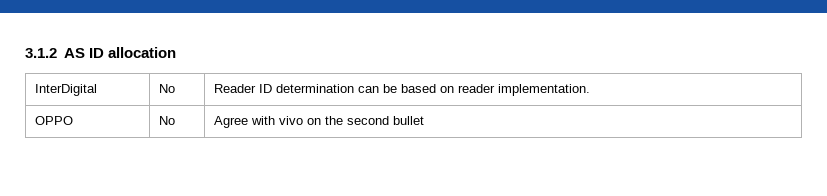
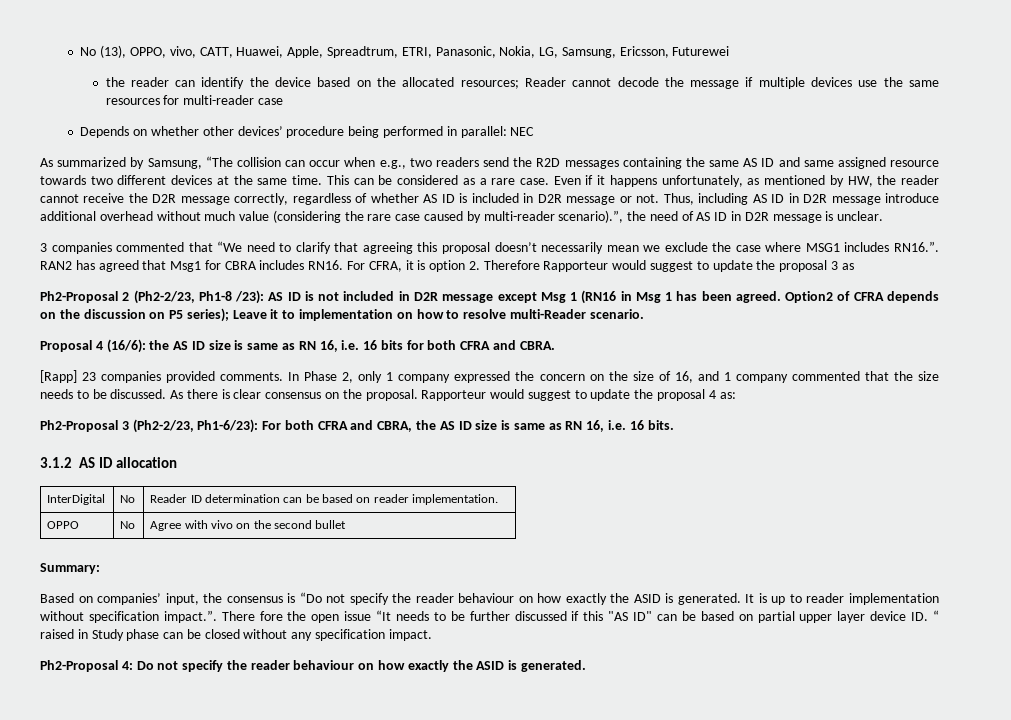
(25, 53) none -> [80,45,730,58] [105,77,939,89] [105,95,283,105] [80,126,535,138] [40,156,939,169] [40,175,940,187] [40,193,940,205] [40,210,884,223] [40,241,939,254] [40,260,854,272] [40,290,939,304] [40,308,644,322] [40,339,555,353] [40,370,939,383] [40,389,736,401] [40,419,674,433] No (13), OPPO, vivo, CATT, Huawei, Apple, Spreadtrum, ETRI, Panasonic, Nokia, LG, Samsung, Ericsson, Futurewei // the reader can identify the device based on the allocated resources; Reader cannot decode the message if multiple devices use the same resources for multi-reader case // Depends on whether other devices’ procedure being performed in parallel: NEC // As summarized by Samsung, “The collision can occur when e.g., two readers send the R2D messages containing the same AS ID and same assigned resource towards two different devices at the same time. This can be considered as a rare case. Even if it happens unfortunately, as mentioned by HW, the reader cannot receive the D2R message correctly, regardless of whether AS ID is included in D2R message or not. Thus, including AS ID in D2R message introduce additional overhead without much value (considering the rare case caused by multi-reader scenario).”, the need of AS ID in D2R message is unclear. // 3 companies commented that “We need to clarify that agreeing this proposal doesn’t necessarily mean we exclude the case where MSG1 includes RN16.”. RAN2 has agreed that Msg1 for CBRA includes RN16. For CFRA, it is option 2. Therefore Rapporteur would suggest to update the proposal 3 as // Ph2-Proposal 2 (Ph2-2/23, Ph1-8 /23): AS ID is not included in D2R message except Msg 1 (RN16 in Msg 1 has been agreed. Option2 of CFRA depends on the discussion on P5 series); Leave it to implementation on how to resolve multi-Reader scenario. // Proposal 4 (16/6): the AS ID size is same as RN 16, i.e. 16 bits for both CFRA and CBRA. // [Rapp] 23 companies provided comments. In Phase 2, only 1 company expressed the concern on the size of 16, and 1 company commented that the size needs to be discussed. As there is clear consensus on the proposal. Rapporteur would suggest to update the proposal 4 as: // Ph2-Proposal 3 (Ph2-2/23, Ph1-6/23): For both CFRA and CBRA, the AS ID size is same as RN 16, i.e. 16 bits. //
(425, 120) none -> [40,563,100,574] [40,592,939,605] [40,610,940,623] [40,629,432,641] [40,660,586,672] // Summary: // Based on companies’ input, the consensus is “Do not specify the reader behaviour on how exactly the ASID is generated. It is up to reader implementation without specification impact.”. There fore the open issue “It needs to be further discussed if this "AS ID" can be based on partial upper layer device ID. “ raised in Study phase can be closed without any specification impact. // Ph2-Proposal 4: Do not specify the reader behaviour on how exactly the ASID is generated.

